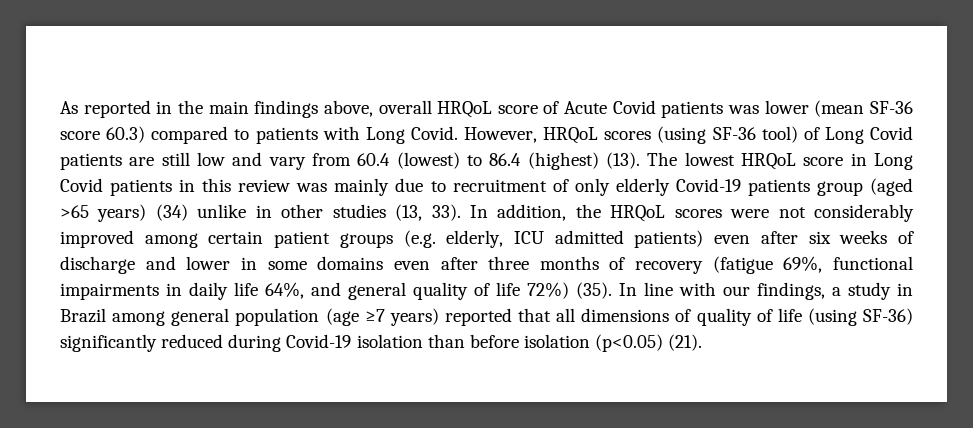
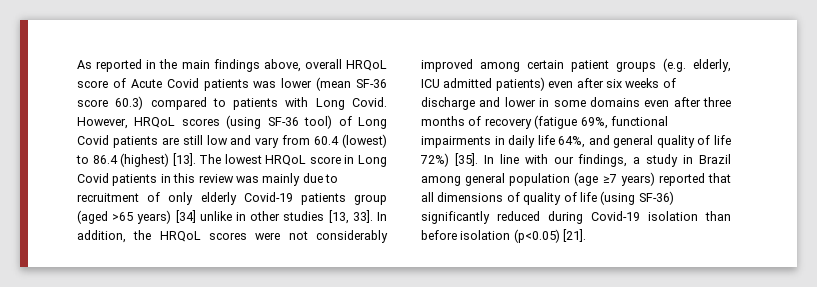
[605,152,640,169] (13). -> [172,153,196,166] [13].
[155,204,188,221] (34) -> [175,210,196,223] [34]
[395,204,461,221] (13, 33). -> [328,210,373,224] [13, 33].
[576,282,612,299] (35). -> [454,153,478,166] [35].
[668,334,703,351] (21). -> [563,229,587,242] [21].

